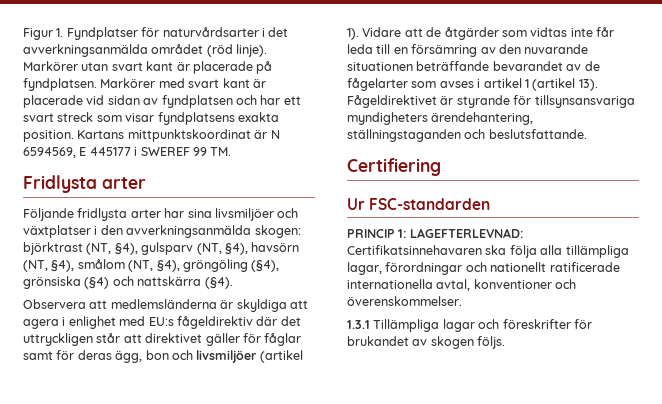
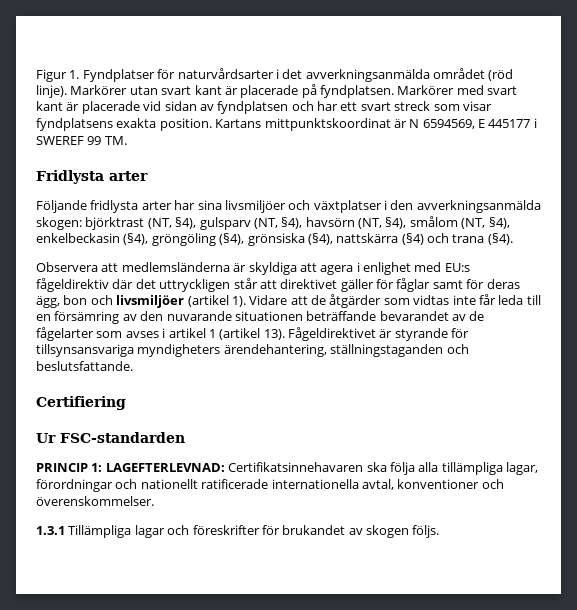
(180, 266) none -> [36,233,149,245] enkelbeckasin (§4),
(81, 282) none -> [307,233,399,245] (§4), nattskärra
[137,276,202,286] nattskärra -> [452,234,485,243] trana

